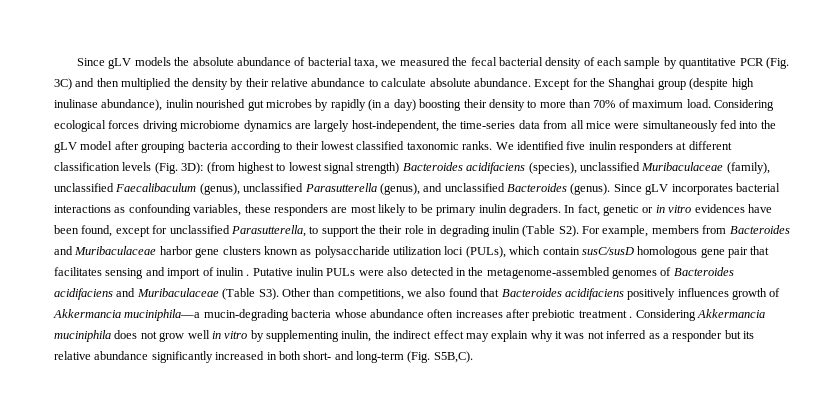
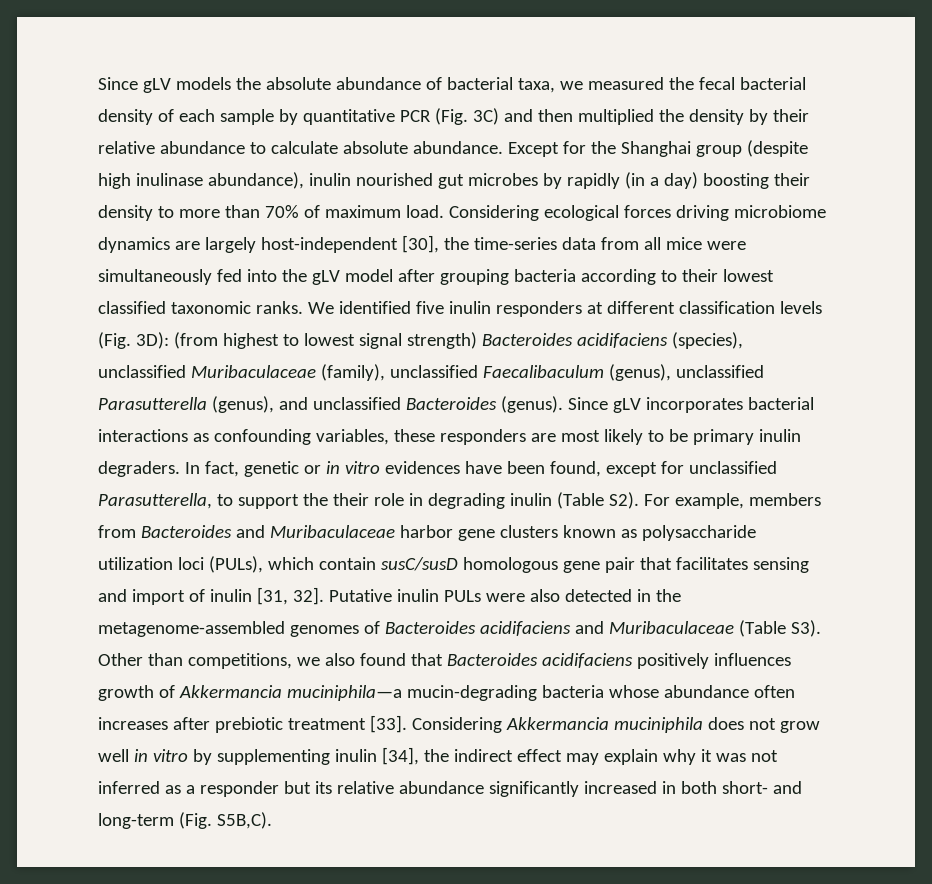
[351,120,439,132] host-independent, -> [260,235,439,253] host-independent [30],
[246,274,250,276] . -> [256,587,324,605] [31, 32].
[629,316,633,318] . -> [369,715,407,733] [33].
[341,330,372,342] inulin, -> [334,747,419,765] inulin [34],

